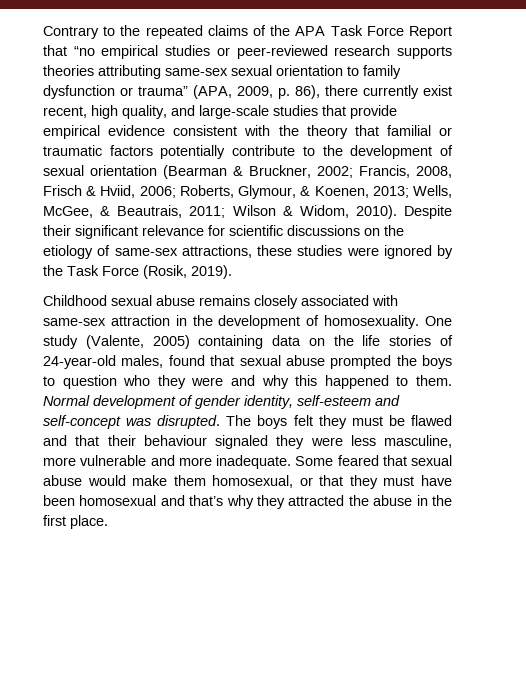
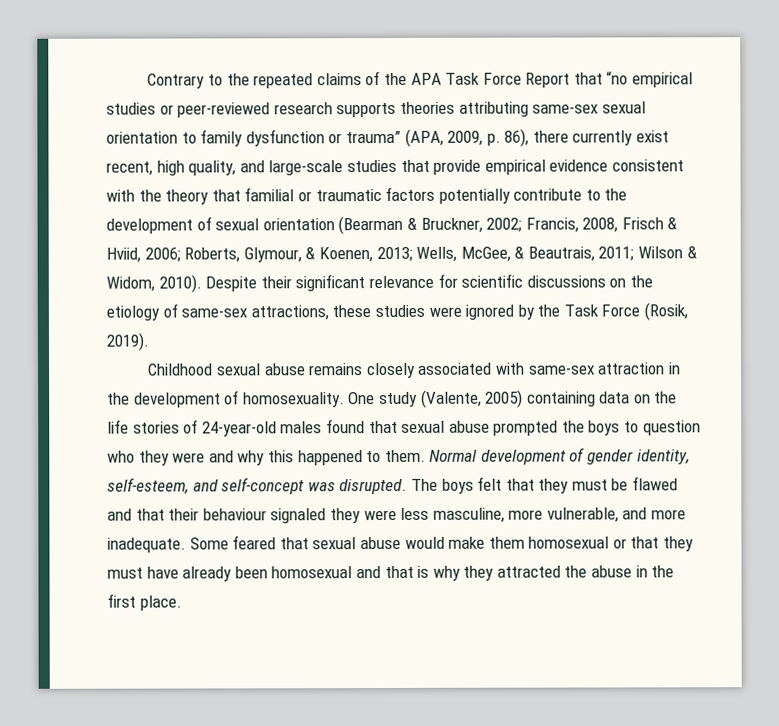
[121,355,164,368] males, -> [280,421,323,434] males
[297,395,371,406] self-esteem -> [107,477,189,495] self-esteem,
(313, 420) none -> [505,478,535,491] that
[80,455,147,466] vulnerable -> [546,507,619,523] vulnerable,
[212,475,294,488] homosexual, -> [528,536,610,549] homosexual
(452, 480) none -> [182,566,233,582] already
[189,495,224,506] that’s -> [384,565,430,579] that is

